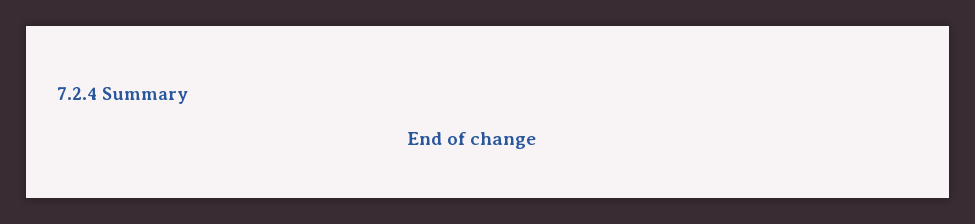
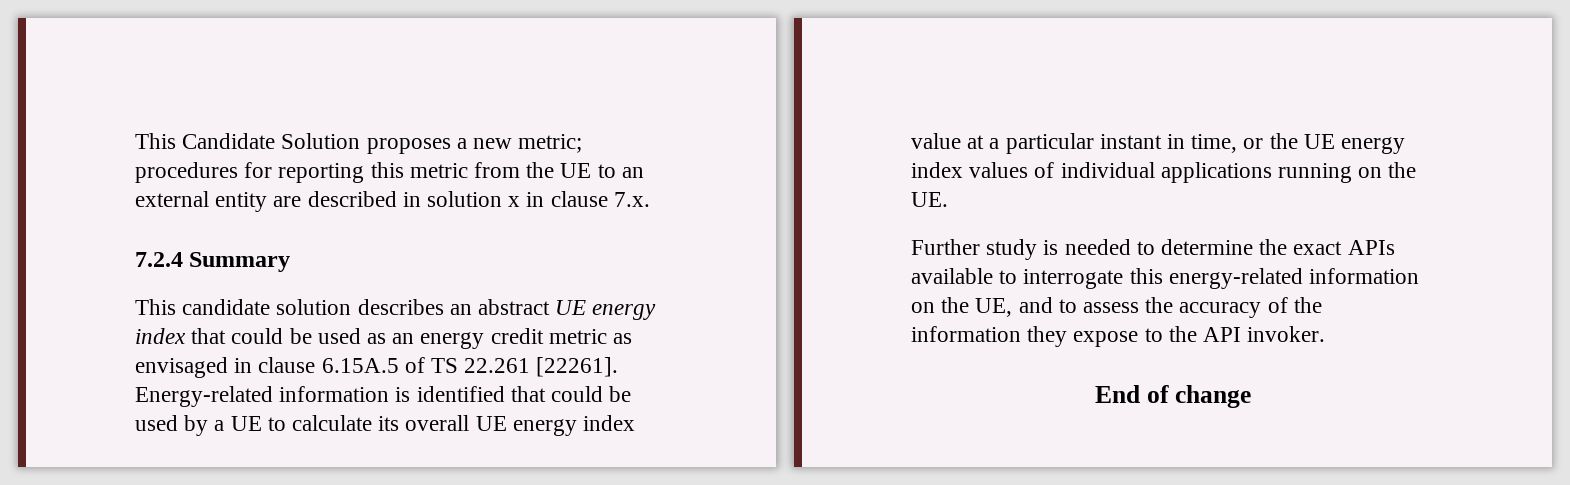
[57,87,188,104] 7.2.4 Summary -> [135,133,583,154] [135,162,644,183] [135,191,650,212] [135,252,291,272] [135,299,657,320] [135,328,633,349] [135,357,619,378] [135,386,632,407] [135,415,636,436] [911,133,1406,154] [911,162,1417,183] [911,192,948,207] [911,239,1395,260] [911,268,1420,289] [911,297,1322,318] [911,326,1326,347] This Candidate Solution proposes a new metric; procedures for reporting this metric from the UE to an external entity are described in solution x in clause 7.x. // 7.2.4 Summary // This candidate solution describes an abstract UE energy index that could be used as an energy credit metric as envisaged in clause 6.15A.5 of TS 22.261 [22261]. Energy-related information is identified that could be used by a UE to calculate its overall UE energy index value at a particular instant in time, or the UE energy index values of individual applications running on the UE. // Further study is needed to determine the exact APIs available to interrogate this energy-related information on the UE, and to assess the accuracy of the information they expose to the API invoker.

